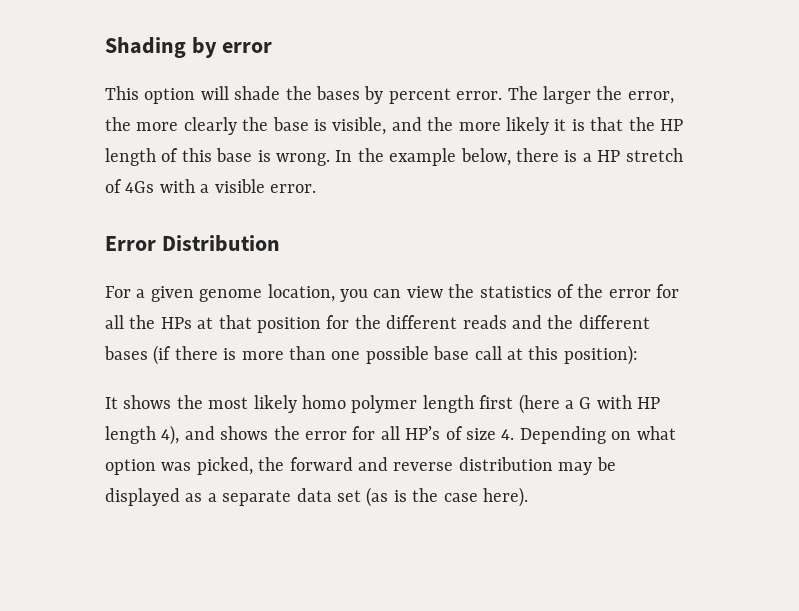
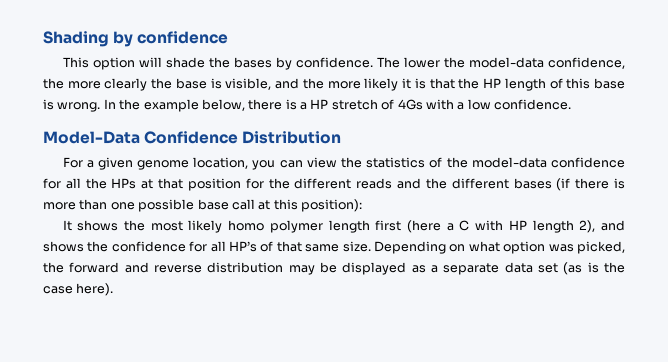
[221,42,272,53] error -> [137,31,229,44] confidence
[388,86,674,104] percent error. The larger the error, -> [295,57,625,69] confidence. The lower the model-data confidence,
[214,179,316,193] [105,236,156,251] visible error. // Error -> [467,99,571,110] [43,131,239,144] low confidence. // Model-Data Confidence
[608,289,651,298] error -> [471,157,625,168] model-data confidence
[579,397,592,409] G -> [459,220,470,231] C
[161,425,180,445] 4), -> [579,220,596,233] 2),
[305,431,347,440] error -> [111,241,186,252] confidence
[465,428,515,440] size 4. -> [276,241,371,252] that same size.

